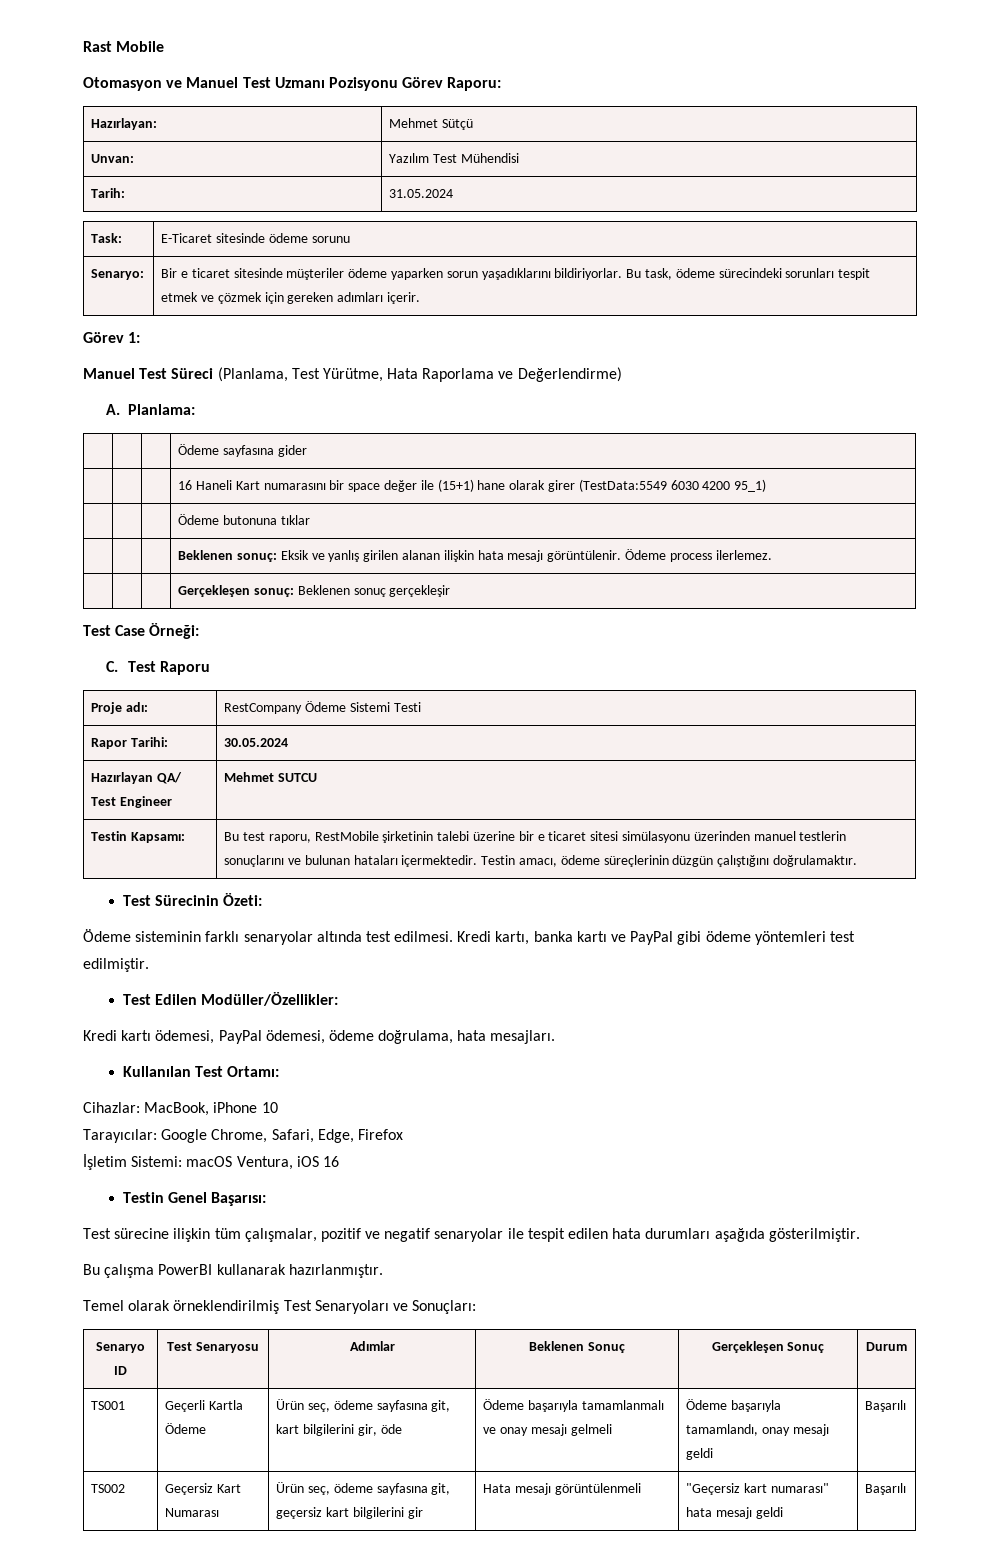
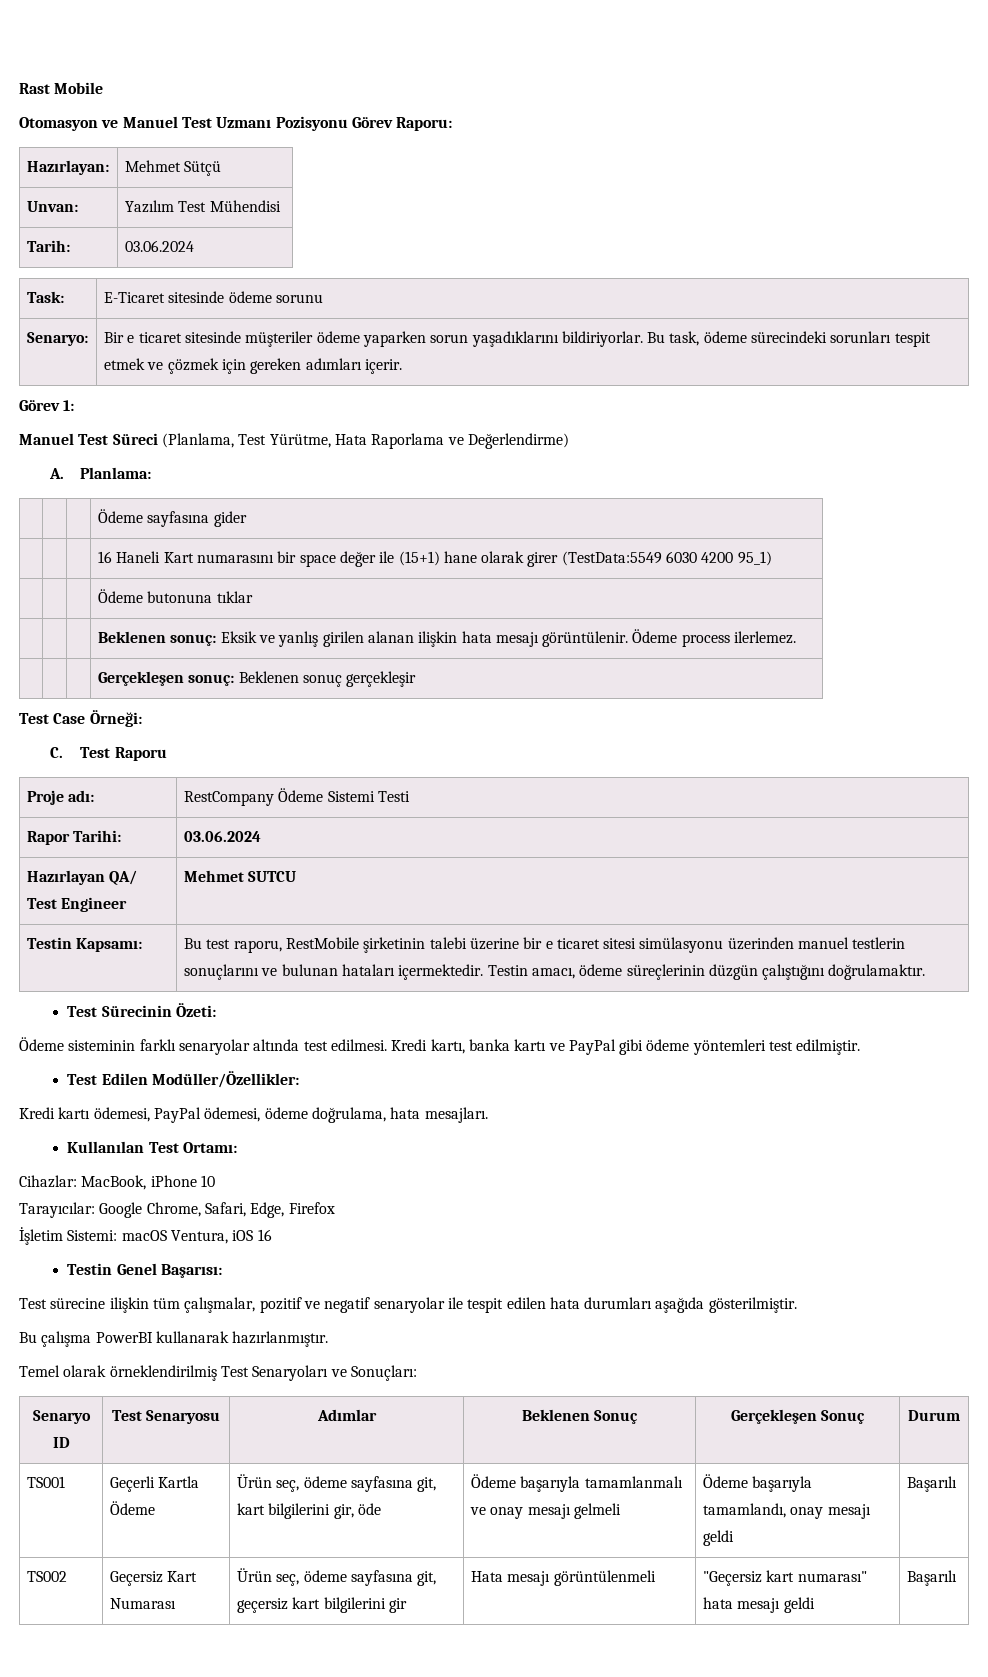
[389,189,454,198] 31.05.2024 -> [124,240,194,252] 03.06.2024
[224,738,289,747] 30.05.2024 -> [183,831,261,842] 03.06.2024

